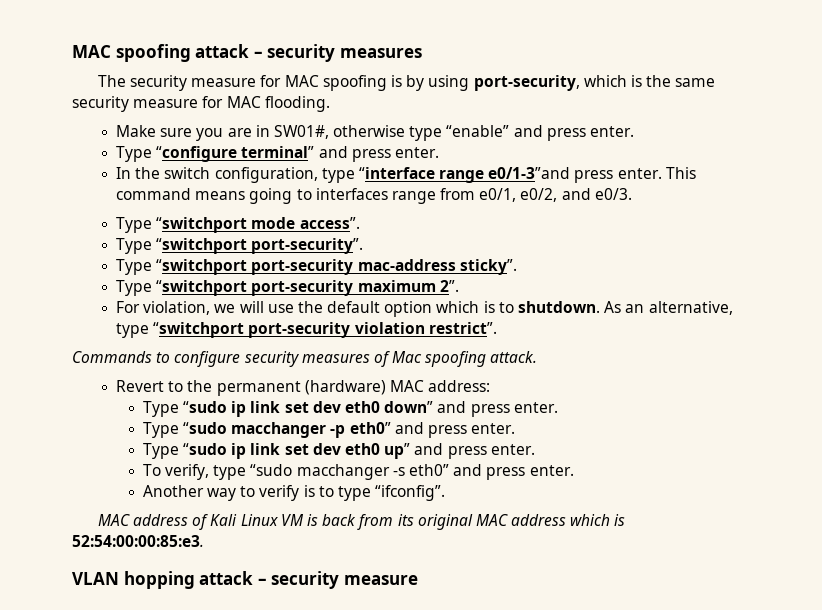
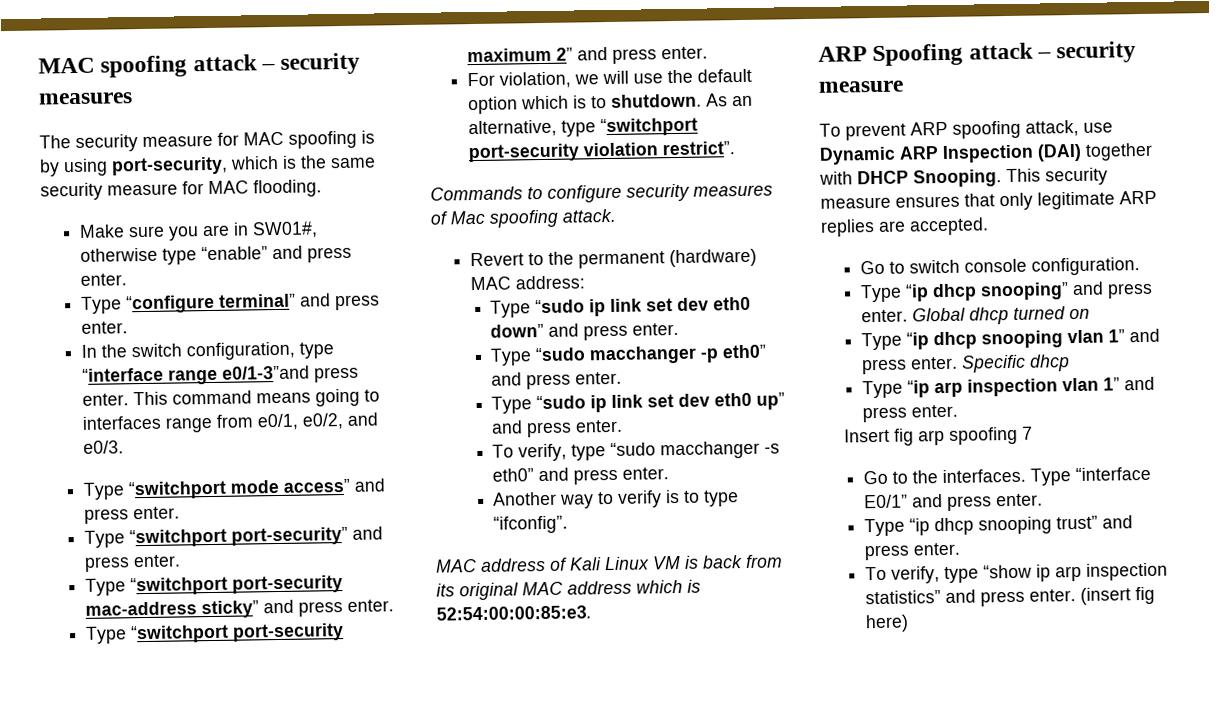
[299,217,360,229] [115,238,364,254] access”. // Type “switchport port-security”. -> [282,478,385,493] [83,506,180,524] [83,526,383,548] [83,554,181,572] access” and press enter. // Type “switchport port-security” and press enter.
[459,259,517,275] sticky”. -> [200,599,394,619] sticky” and press enter.
[439,280,459,292] 2”. -> [555,46,708,64] 2” and press enter.
[72,571,195,589] VLAN hopping -> [818,43,964,67] ARP Spoofing
(418, 580) none -> [819,119,1113,141] [819,142,1153,165] [819,167,1108,188] [820,190,1157,211] [820,217,989,237] [859,257,1140,276] [859,281,1153,303] [860,306,1090,325] [860,328,1160,351] [861,354,1070,375] [861,376,1155,399] [861,404,958,423] [843,426,1033,446] [862,466,1151,486] [863,493,1043,511] [863,515,1133,537] [863,542,960,561] [864,562,1168,584] [864,586,1155,607] [864,614,909,633] // To prevent ARP spoofing attack, use Dynamic ARP Inspection (DAI) together with DHCP Snooping. This security measure ensures that only legitimate ARP replies are accepted. // Go to switch console configuration. // Type “ip dhcp snooping” and press enter. Global dhcp turned on // Type “ip dhcp snooping vlan 1” and press enter. Specific dhcp // Type “ip arp inspection vlan 1” and press enter. // Insert fig arp spoofing 7 // Go to the interfaces. Type “interface E0/1” and press enter. // Type “ip dhcp snooping trust” and press enter. // To verify, type “show ip arp inspection statistics” and press enter. (insert fig here)

